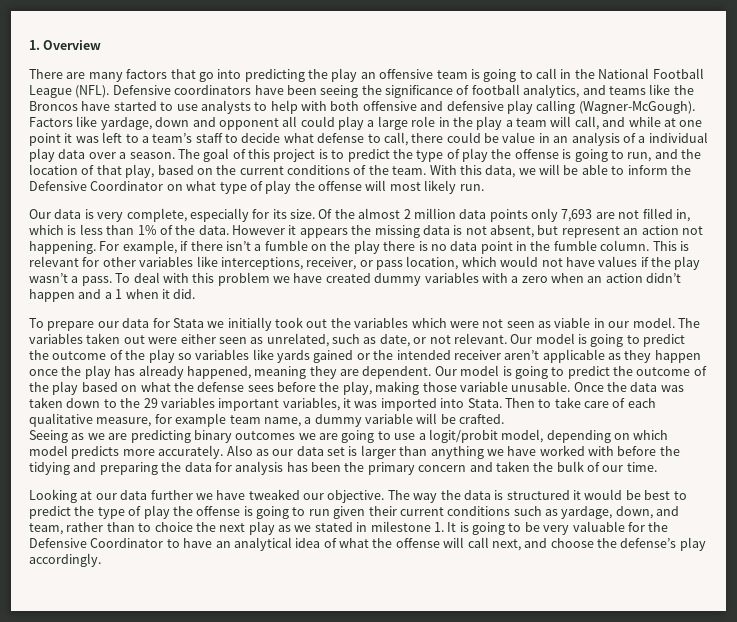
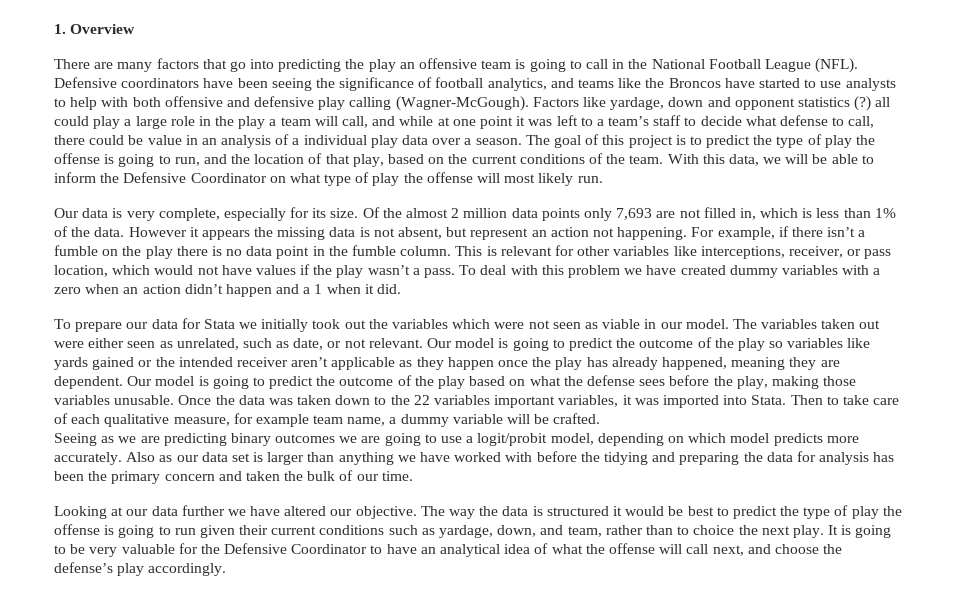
(279, 124) none -> [797,96,872,111] statistics (?)
[459,381,508,392] variable -> [54,395,110,405] variables
[143,398,158,408] 29 -> [413,395,430,405] 22
[248,489,300,500] tweaked -> [284,506,327,516] altered
[248,521,444,535] play as we stated in milestone 1. -> [792,525,824,538] play.

